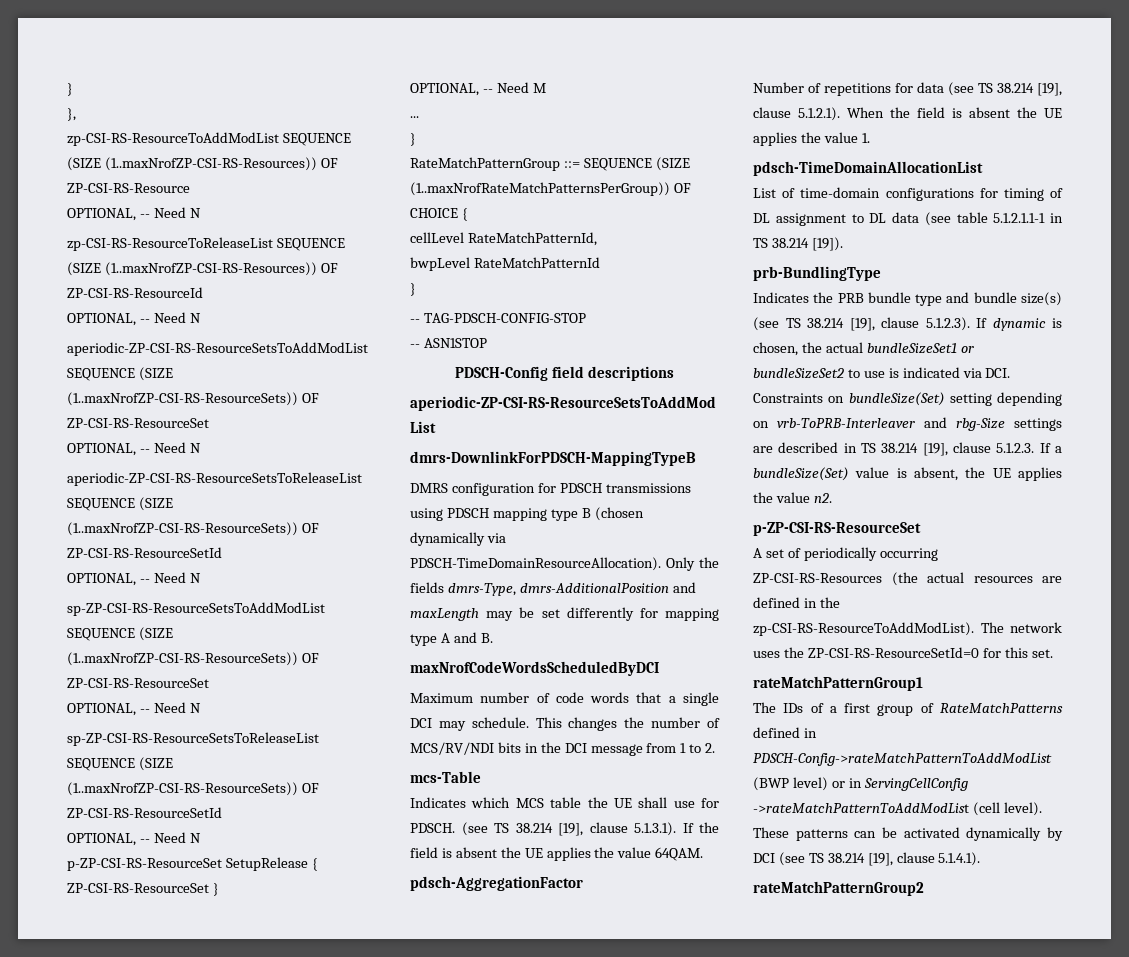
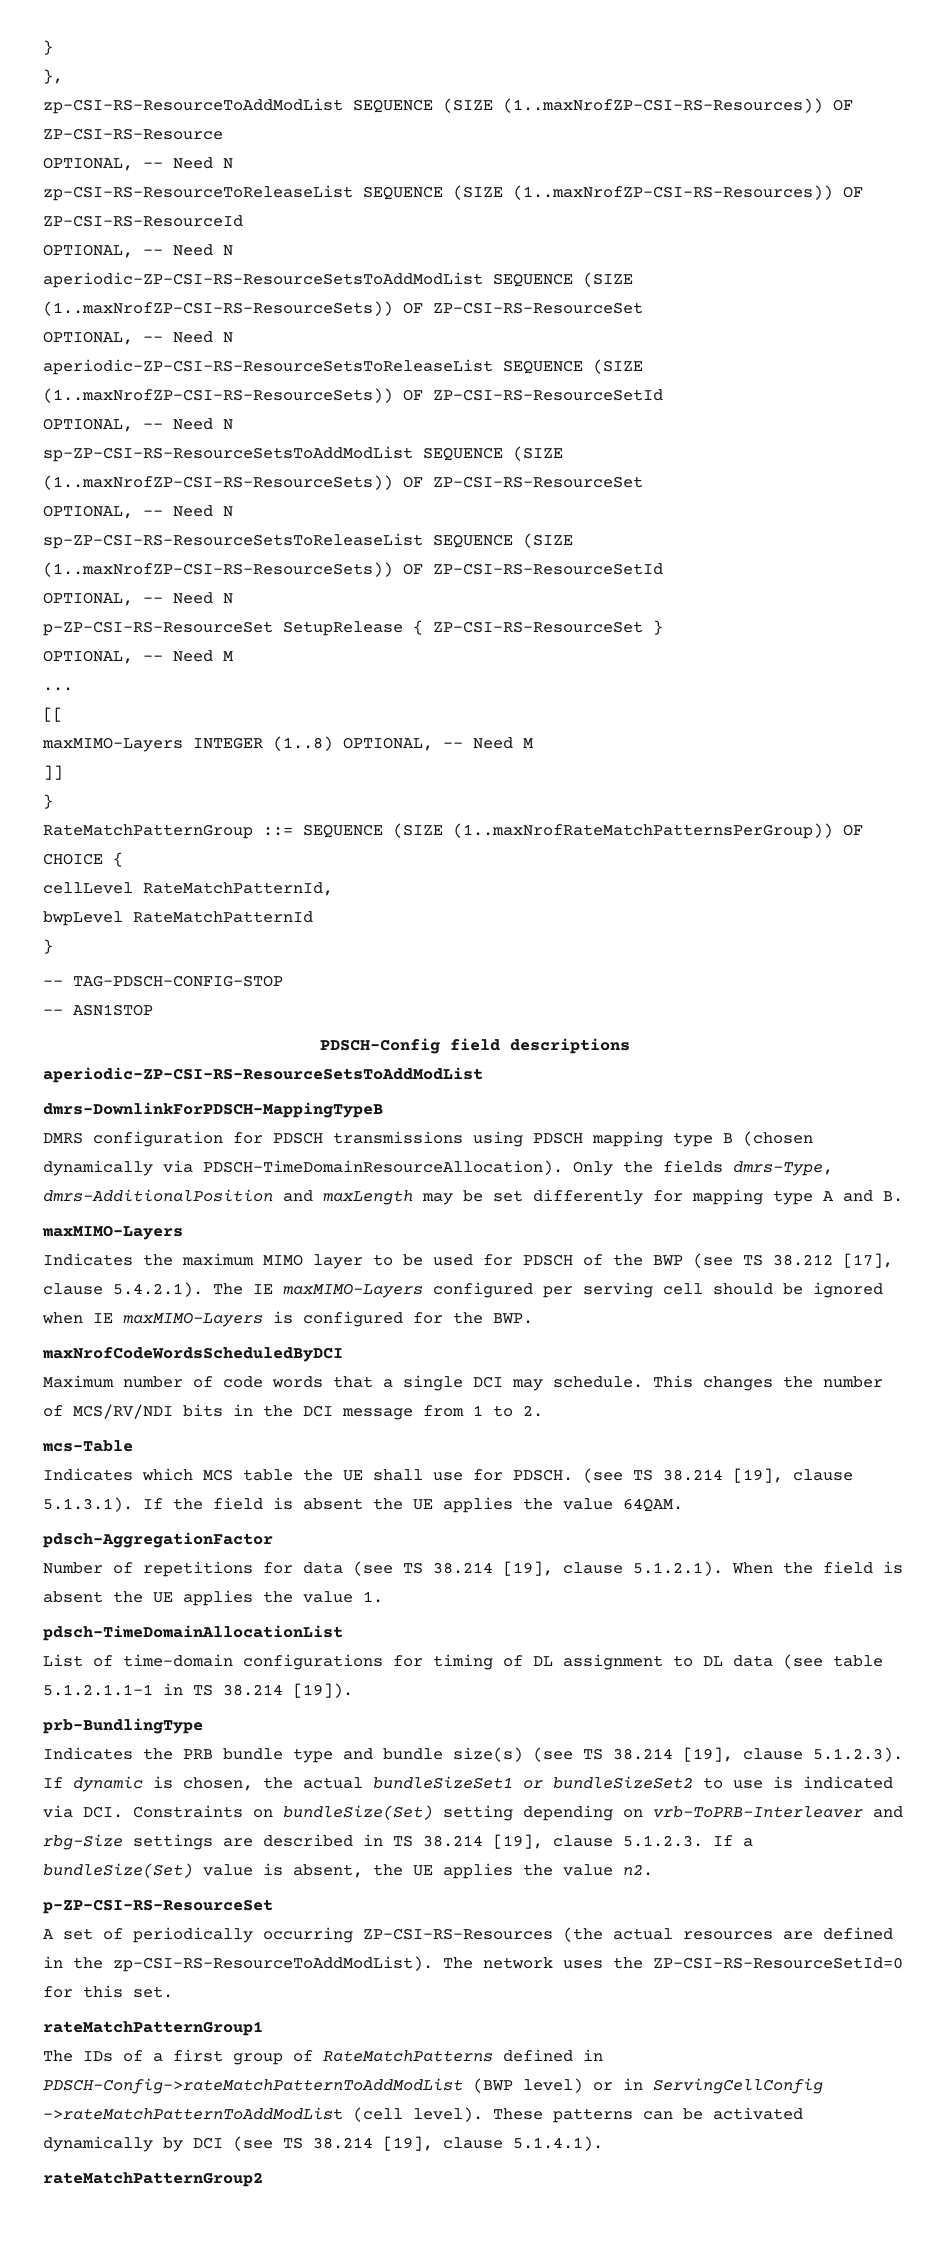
(419, 117) none -> [43,707,63,722] [42,736,533,752] [43,765,63,780] // [[ // maxMIMO-Layers INTEGER (1..8) OPTIONAL, -- Need M // ]]
(493, 638) none -> [42,1225,183,1240] [43,1253,893,1269] [43,1282,883,1298] [42,1311,533,1327] // maxMIMO-Layers // Indicates the maximum MIMO layer to be used for PDSCH of the BWP (see TS 38.212 [17], clause 5.4.2.1). The IE maxMIMO-Layers configured per serving cell should be ignored when IE maxMIMO-Layers is configured for the BWP.

